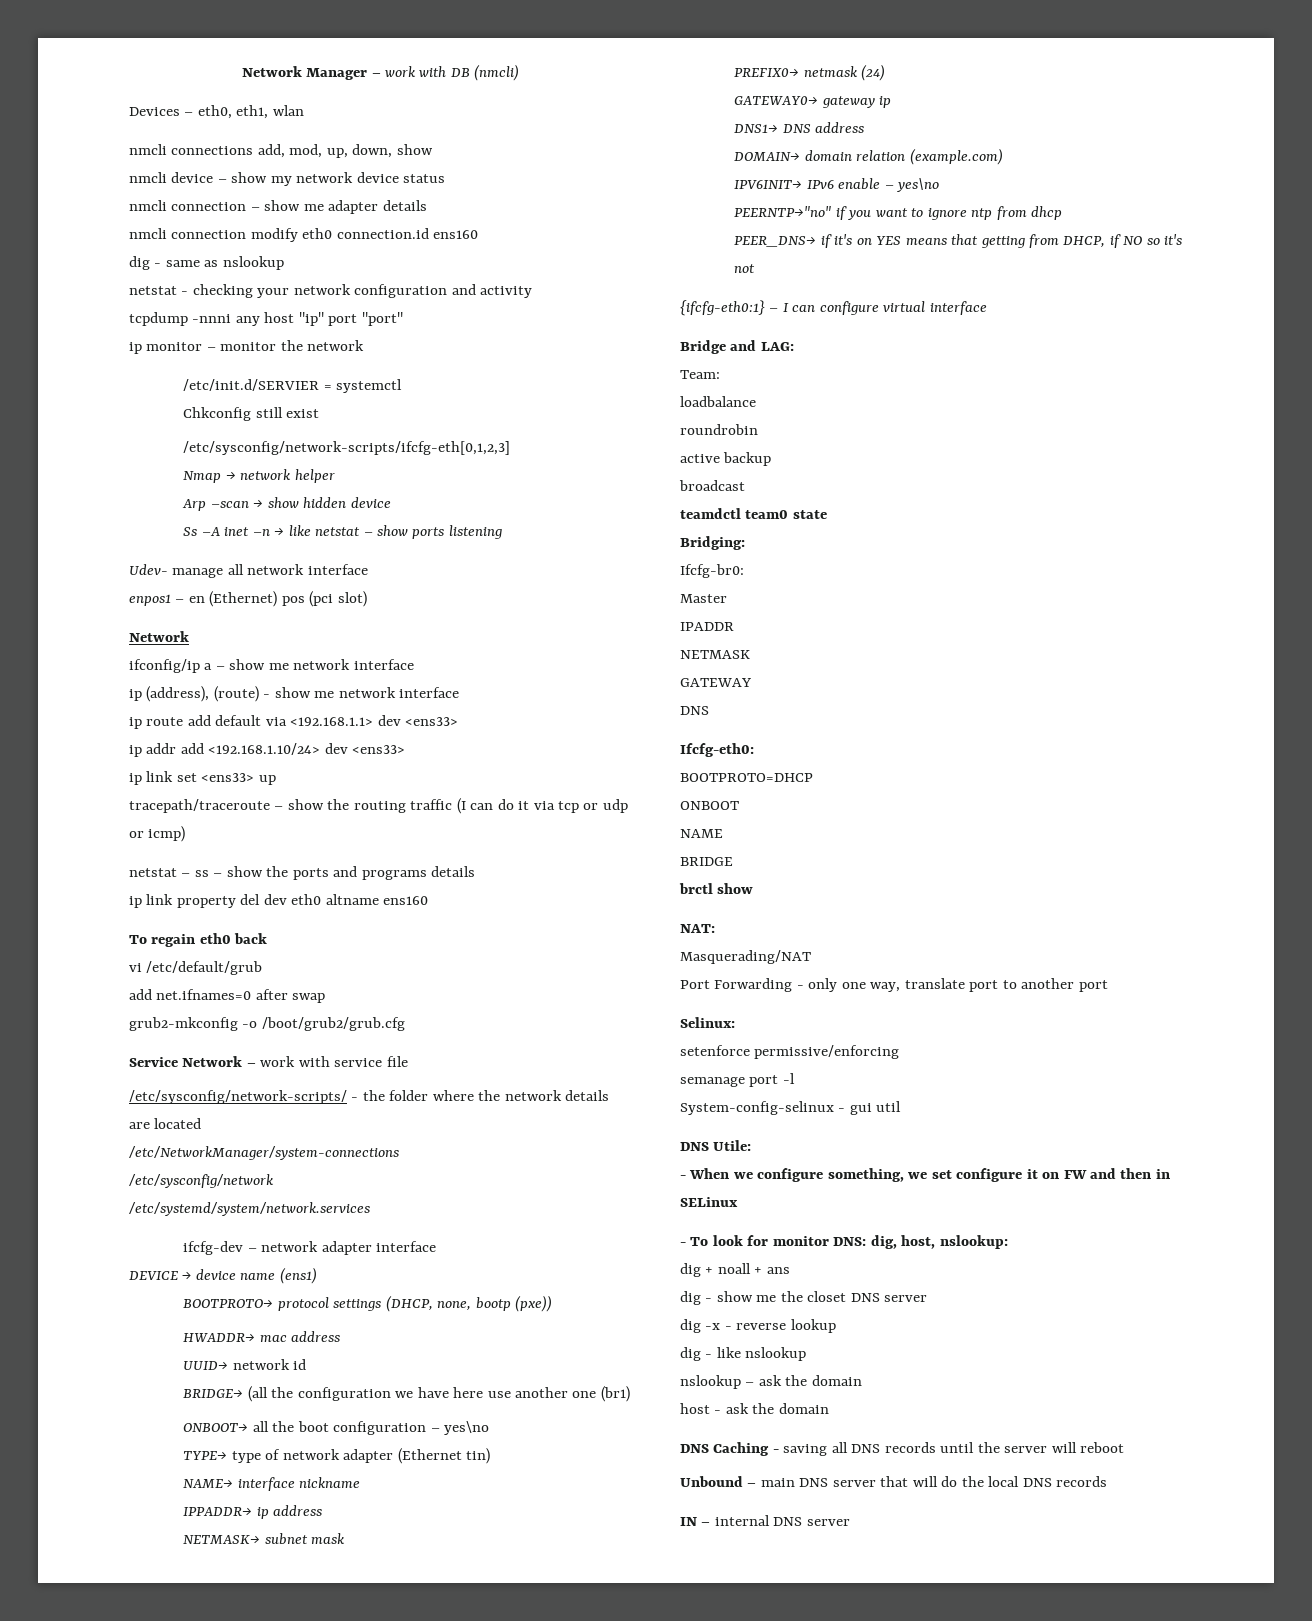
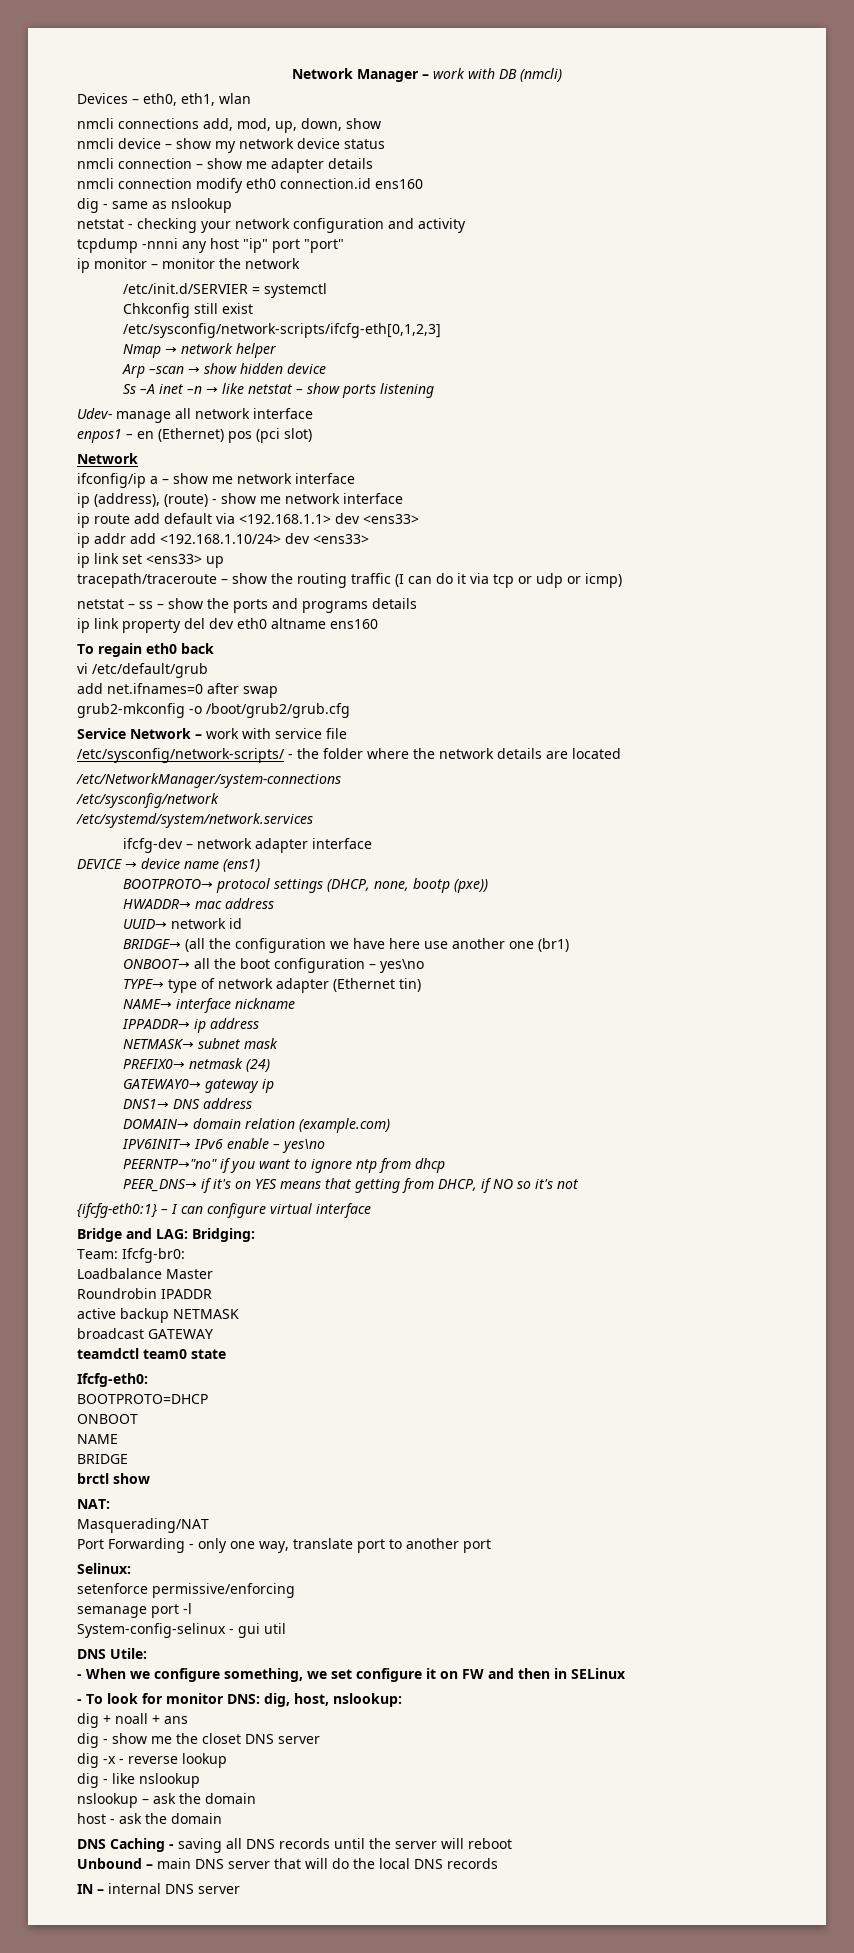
(794, 346) none -> [192,1228,255,1242] Bridging:
[680,396,756,407] [680,424,758,435] // loadbalance // roundrobin -> [122,1248,185,1263] [77,1268,213,1279] [77,1288,212,1299] Ifcfg-br0: // Loadbalance Master // Roundrobin IPADDR
(772, 459) none -> [173,1309,239,1319] NETMASK
(745, 485) none -> [148,1329,213,1339] GATEWAY
[680,536,745,550] [680,564,744,578] [680,594,727,603] [680,622,734,631] [680,650,750,659] [680,678,751,687] [680,706,709,715] // Bridging: // Ifcfg-br0: // Master // IPADDR // NETMASK // GATEWAY // DNS -> (226, 1354) none

